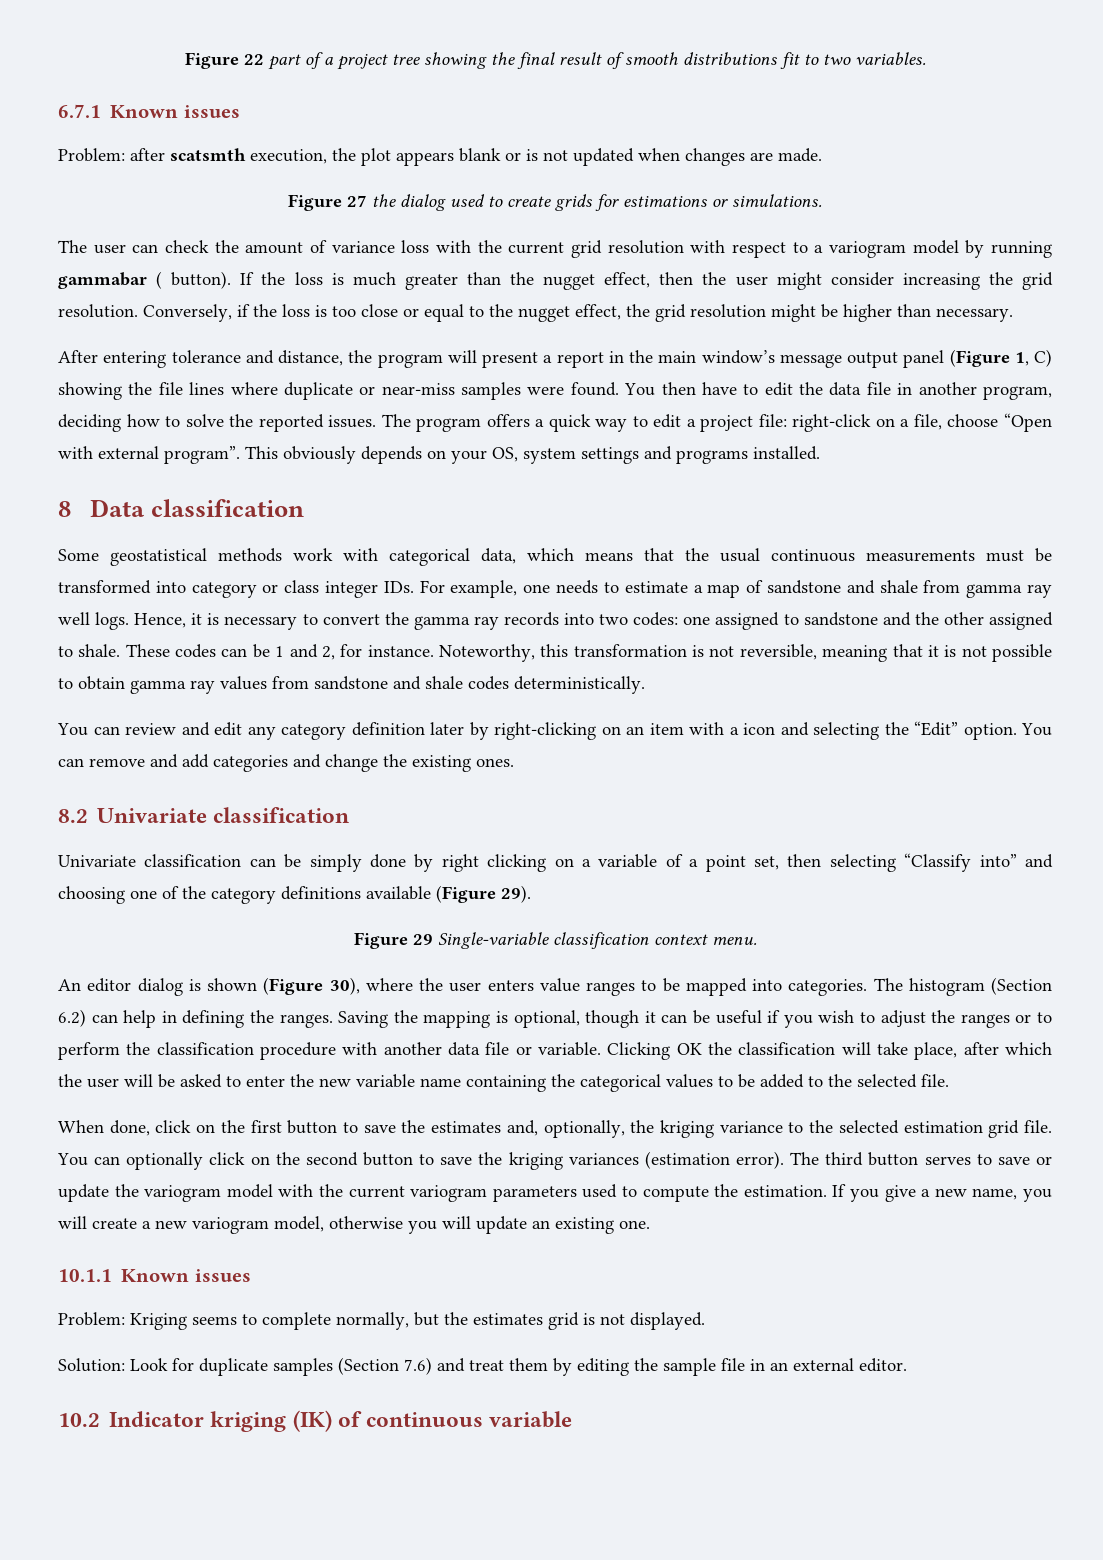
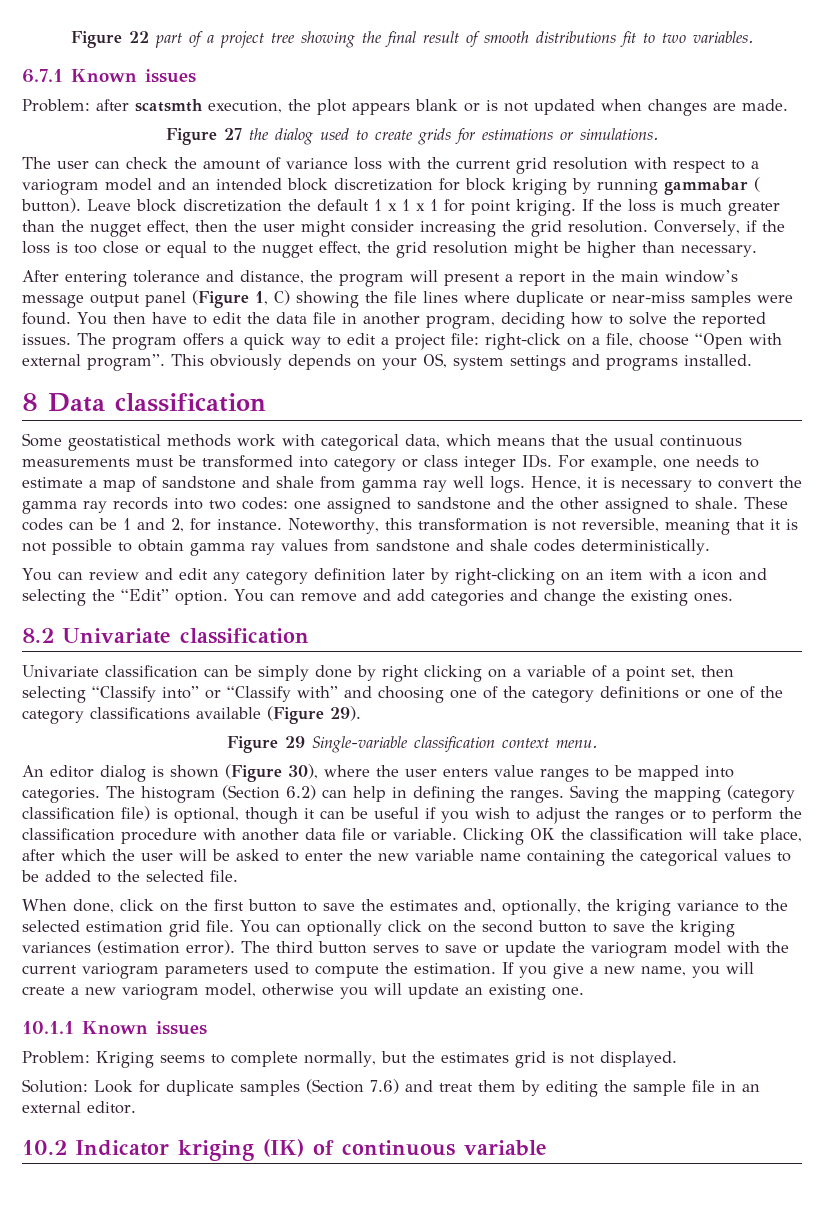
(959, 247) none -> [158,178,567,195] and an intended block discretization for block kriging
(232, 280) none -> [87,199,576,216] Leave block discretization the default 1 x 1 x 1 for point kriging.
(1017, 860) none -> [205,686,338,702] or “Classify with”
(361, 893) none -> [685,686,783,699] [22,707,190,724] or one of the category classifications
(491, 1019) none -> [727,785,795,803] [22,806,150,821] (category classification file)

